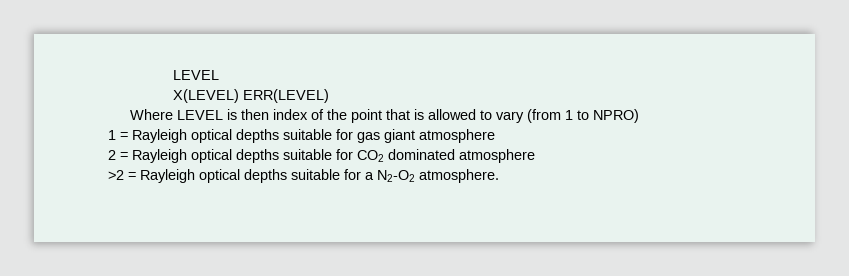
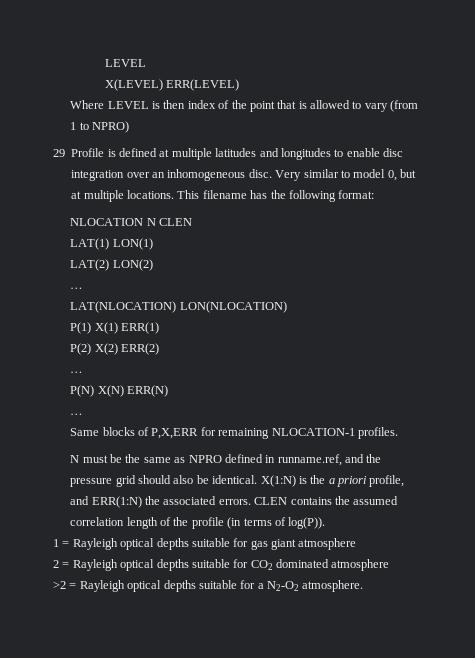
(639, 116) none -> [53,148,403,160] [71,169,416,181] [71,190,375,202] [70,218,193,226] [70,238,153,250] [70,259,153,271] [70,287,84,289] [70,301,287,313] [70,322,160,334] [70,343,160,355] [70,371,84,373] [70,385,169,397] [70,413,84,415] [70,427,398,439] [70,454,382,466] [70,475,405,487] [70,496,399,508] [70,517,326,529] // 29 Profile is defined at multiple latitudes and longitudes to enable disc integration over an inhomogeneous disc. Very similar to model 0, but at multiple locations. This filename has the following format: // NLOCATION N CLEN // LAT(1) LON(1) // LAT(2) LON(2) // … // LAT(NLOCATION) LON(NLOCATION) // P(1) X(1) ERR(1) // P(2) X(2) ERR(2) // … // P(N) X(N) ERR(N) // … // Same blocks of P,X,ERR for remaining NLOCATION-1 profiles. // N must be the same as NPRO defined in runname.ref, and the pressure grid should also be identical. X(1:N) is the a priori profile, and ERR(1:N) the associated errors. CLEN contains the assumed correlation length of the profile (in terms of log(P)).

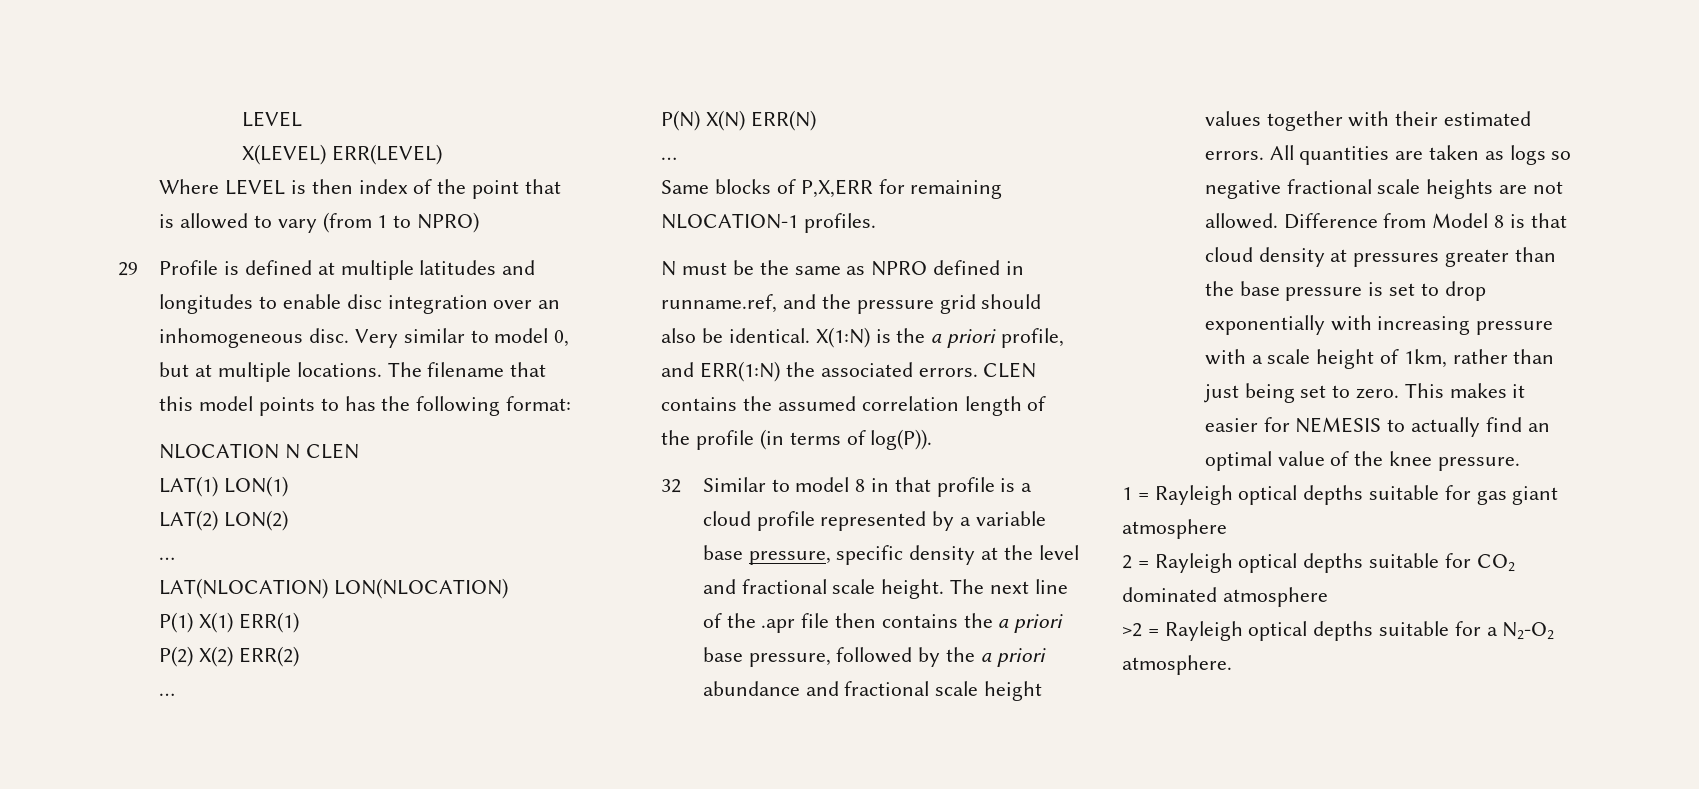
[177,190,247,199] This filename -> [387,362,547,377] [159,396,339,416] The filename that this model points to
(326, 523) none -> [661,477,1033,497] [702,511,1046,531] [702,545,1079,565] [702,579,1068,599] [702,613,1064,633] [702,647,1046,667] [702,681,1042,701] [1204,111,1531,131] [1204,145,1572,165] [1204,179,1563,199] [1204,213,1567,229] [1204,247,1556,267] [1204,281,1486,301] [1204,315,1554,335] [1204,349,1555,369] [1203,383,1526,403] [1204,417,1550,437] [1204,451,1520,471] // 32 Similar to model 8 in that profile is a cloud profile represented by a variable base pressure, specific density at the level and fractional scale height. The next line of the .apr file then contains the a priori base pressure, followed by the a priori abundance and fractional scale height values together with their estimated errors. All quantities are taken as logs so negative fractional scale heights are not allowed. Difference from Model 8 is that cloud density at pressures greater than the base pressure is set to drop exponentially with increasing pressure with a scale height of 1km, rather than just being set to zero. This makes it easier for NEMESIS to actually find an optimal value of the knee pressure.

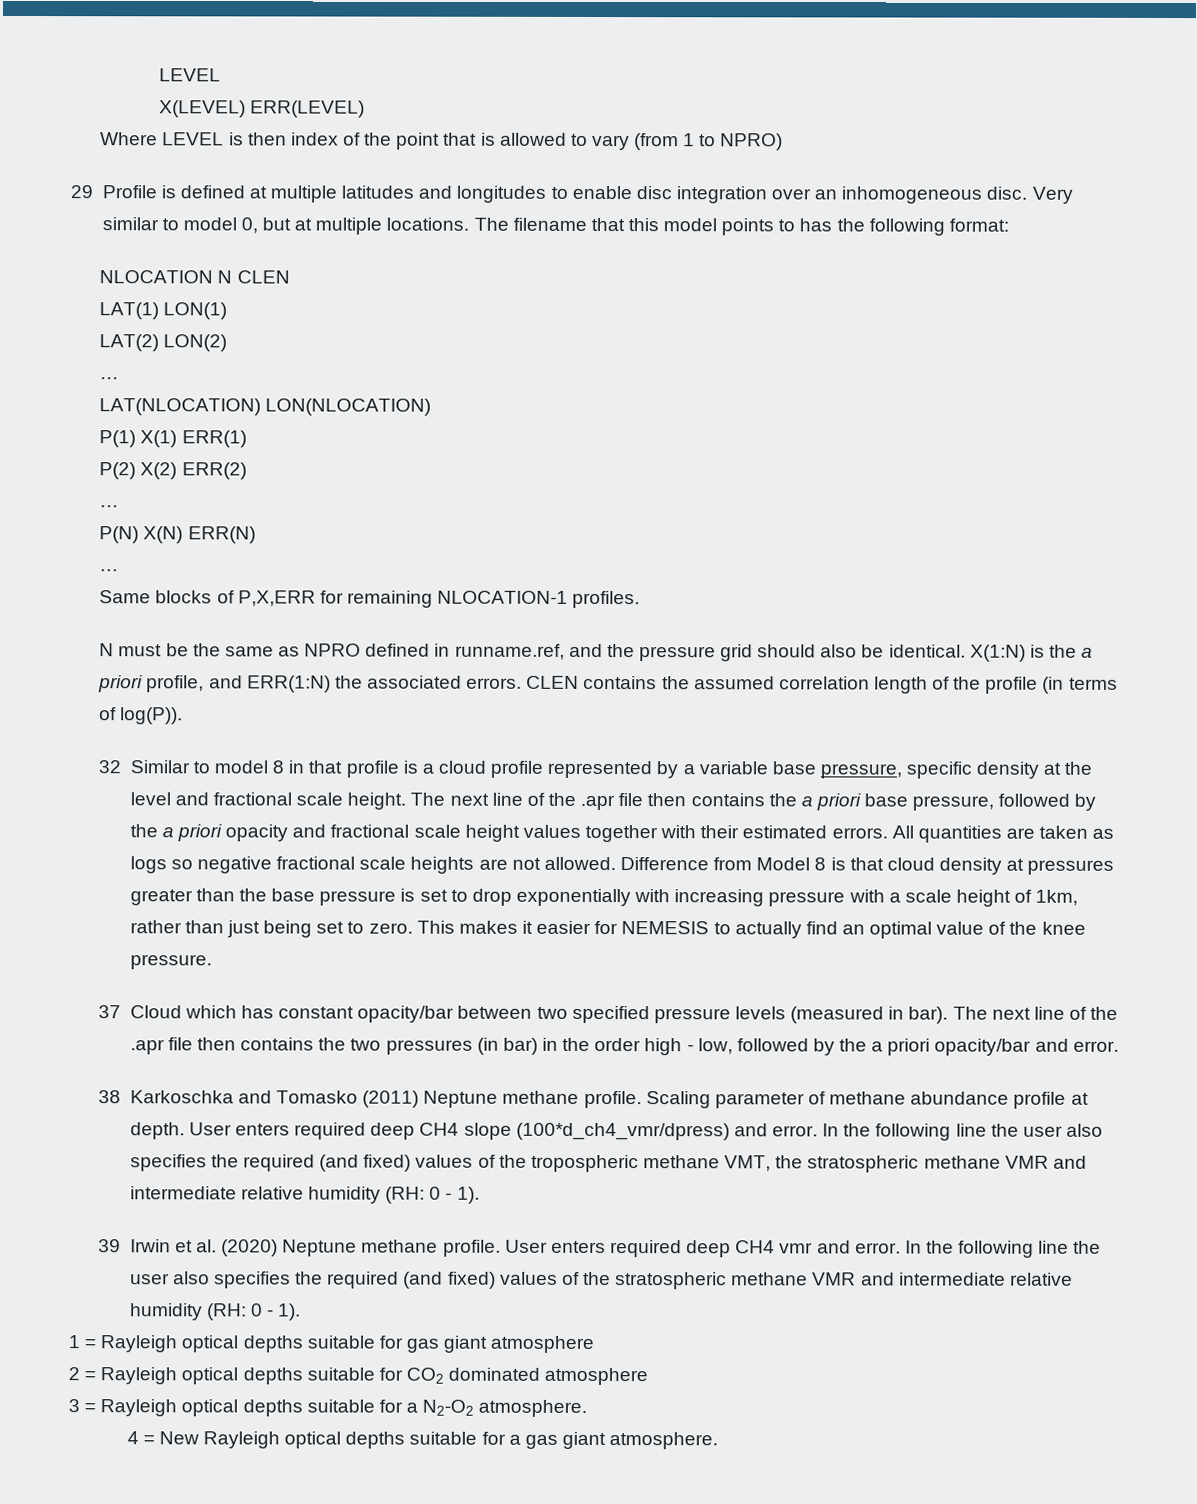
[702,681,800,696] abundance -> [225,824,289,842] opacity
(1520, 464) none -> [98,1005,1119,1024] [129,1037,1119,1056] [98,1090,1089,1109] [129,1122,1103,1141] [129,1154,1087,1173] [129,1186,480,1204] [98,1239,1102,1258] [129,1271,1073,1290] [129,1303,302,1321] // 37 Cloud which has constant opacity/bar between two specified pressure levels (measured in bar). The next line of the .apr file then contains the two pressures (in bar) in the order high - low, followed by the a priori opacity/bar and error. // 38 Karkoschka and Tomasko (2011) Neptune methane profile. Scaling parameter of methane abundance profile at depth. User enters required deep CH4 slope (100*d_ch4_vmr/dpress) and error. In the following line the user also specifies the required (and fixed) values of the tropospheric methane VMT, the stratospheric methane VMR and intermediate relative humidity (RH: 0 - 1). // 39 Irwin et al. (2020) Neptune methane profile. User enters required deep CH4 vmr and error. In the following line the user also specifies the required (and fixed) values of the stratospheric methane VMR and intermediate relative humidity (RH: 0 - 1).
[1122,623,1142,637] >2 -> [68,1399,80,1413] 3
(1232, 665) none -> [126,1431,719,1450] // 4 = New Rayleigh optical depths suitable for a gas giant atmosphere.

